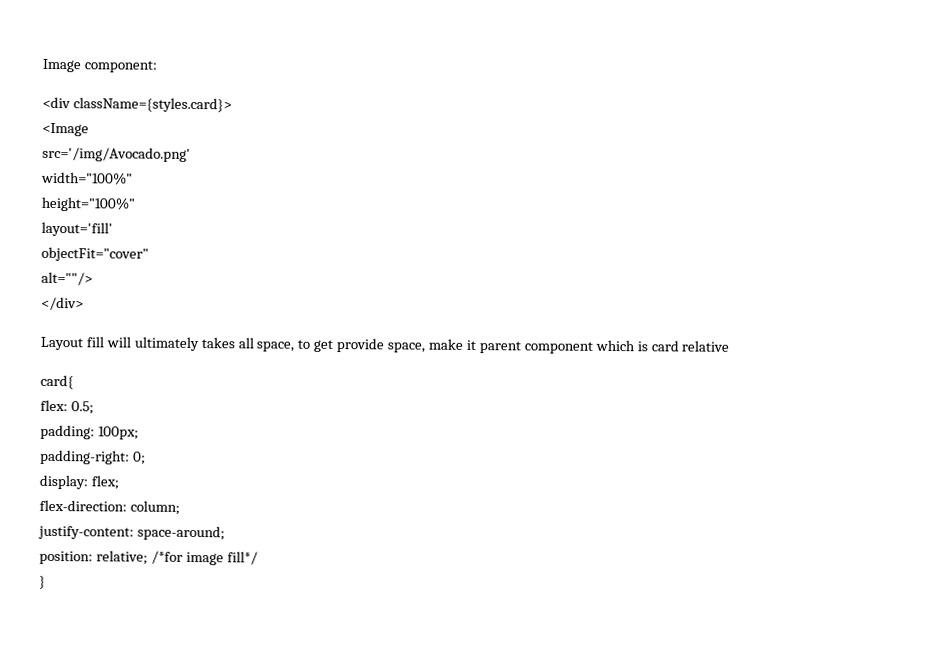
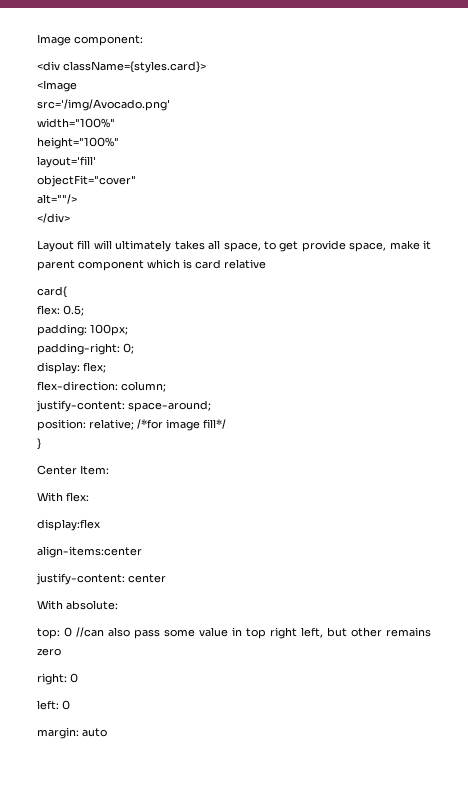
(46, 582) none -> [37,465,109,475] [37,492,89,502] [37,519,100,531] [37,546,142,558] [36,573,166,585] [37,600,118,610] [37,627,431,639] [37,648,61,656] [37,673,78,685] [37,700,70,710] [37,727,107,739] // Center Item: // With flex: // display:flex // align-items:center // justify-content: center // With absolute: // top: 0 //can also pass some value in top right left, but other remains zero // right: 0 // left: 0 // margin: auto

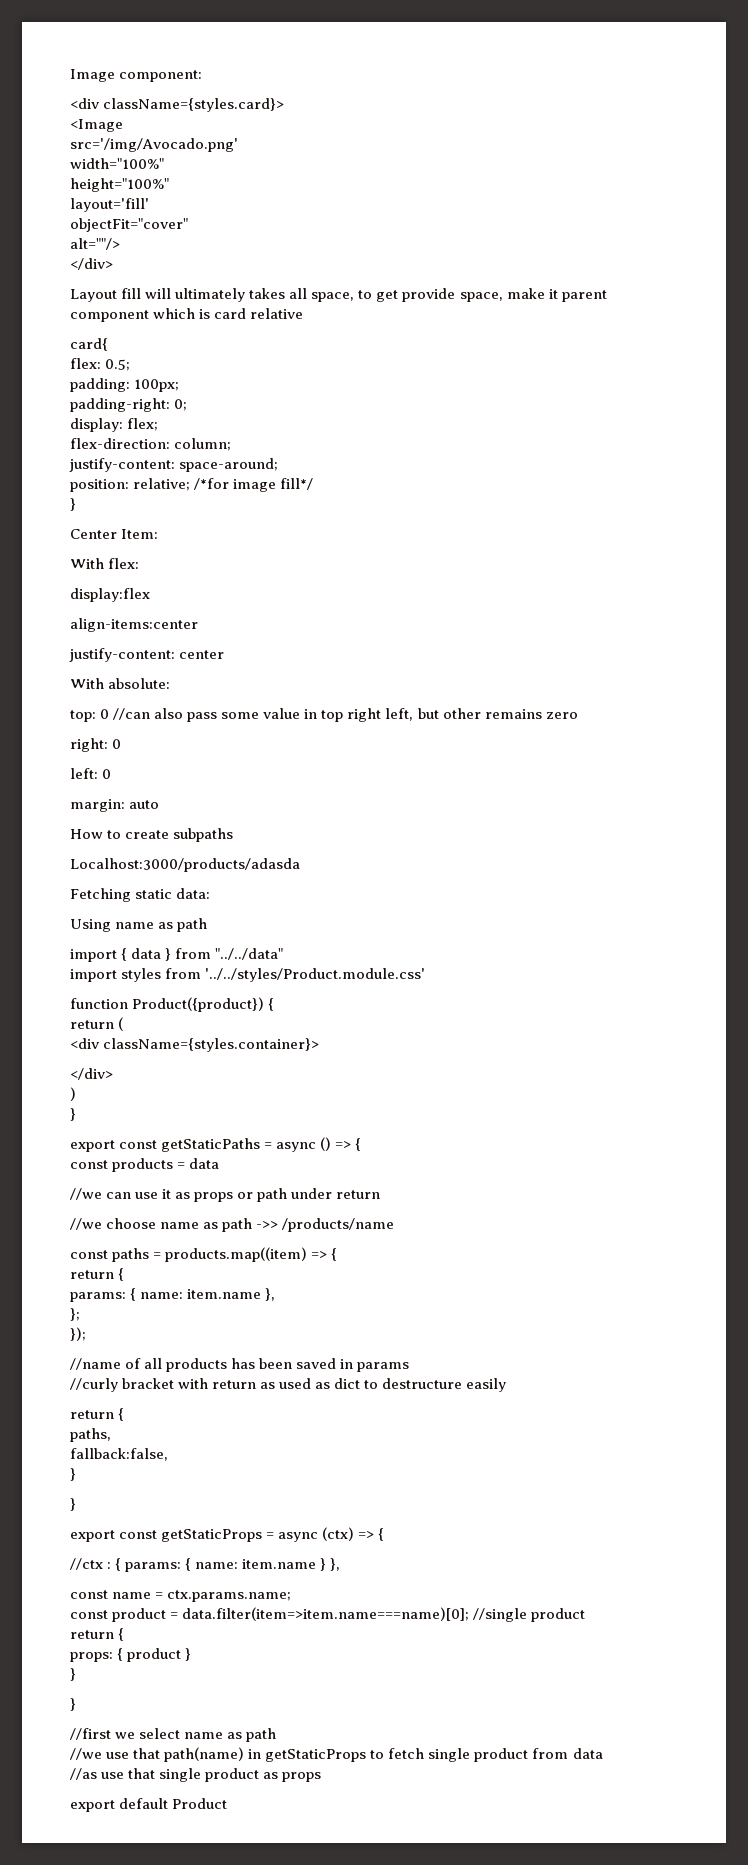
(107, 732) none -> [70,828,234,842] [70,858,300,872] [70,888,211,902] [70,918,208,932] [70,948,284,962] [70,968,426,982] [70,997,275,1012] [70,1017,124,1031] [70,1038,320,1052] [70,1068,113,1080] [70,1087,76,1101] [70,1108,76,1121] [70,1137,362,1152] [70,1158,220,1172] [70,1188,381,1202] [70,1218,395,1232] [70,1247,338,1262] [70,1268,125,1281] [70,1288,276,1302] [70,1308,80,1321] [70,1327,86,1341] [70,1358,410,1372] [70,1378,507,1392] [70,1408,125,1421] [70,1428,111,1442] [70,1448,168,1461] [70,1468,76,1481] [70,1498,76,1511] [70,1527,385,1542] [70,1558,341,1572] [70,1590,292,1602] [70,1607,586,1622] [70,1628,125,1641] [70,1648,192,1662] [70,1668,76,1681] [70,1698,76,1711] [70,1728,277,1742] [70,1747,603,1762] [70,1768,322,1782] [70,1798,228,1812] // How to create subpaths // Localhost:3000/products/adasda // Fetching static data: // Using name as path // import { data } from "../../data" // import styles from '../../styles/Product.module.css' // function Product({product}) { // return ( // <div className={styles.container}> // </div> // ) // } // export const getStaticPaths = async () => { // const products = data // //we can use it as props or path under return // //we choose name as path ->> /products/name // const paths = products.map((item) => { // return { // params: { name: item.name }, // }; // }); // //name of all products has been saved in params // //curly bracket with return as used as dict to destructure easily // return { // paths, // fallback:false, // } // } // export const getStaticProps = async (ctx) => { // //ctx : { params: { name: item.name } }, // const name = ctx.params.name; // const product = data.filter(item=>item.name===name)[0]; //single product // return { // props: { product } // } // } // //first we select name as path // //we use that path(name) in getStaticProps to fetch single product from data // //as use that single product as props // export default Product

